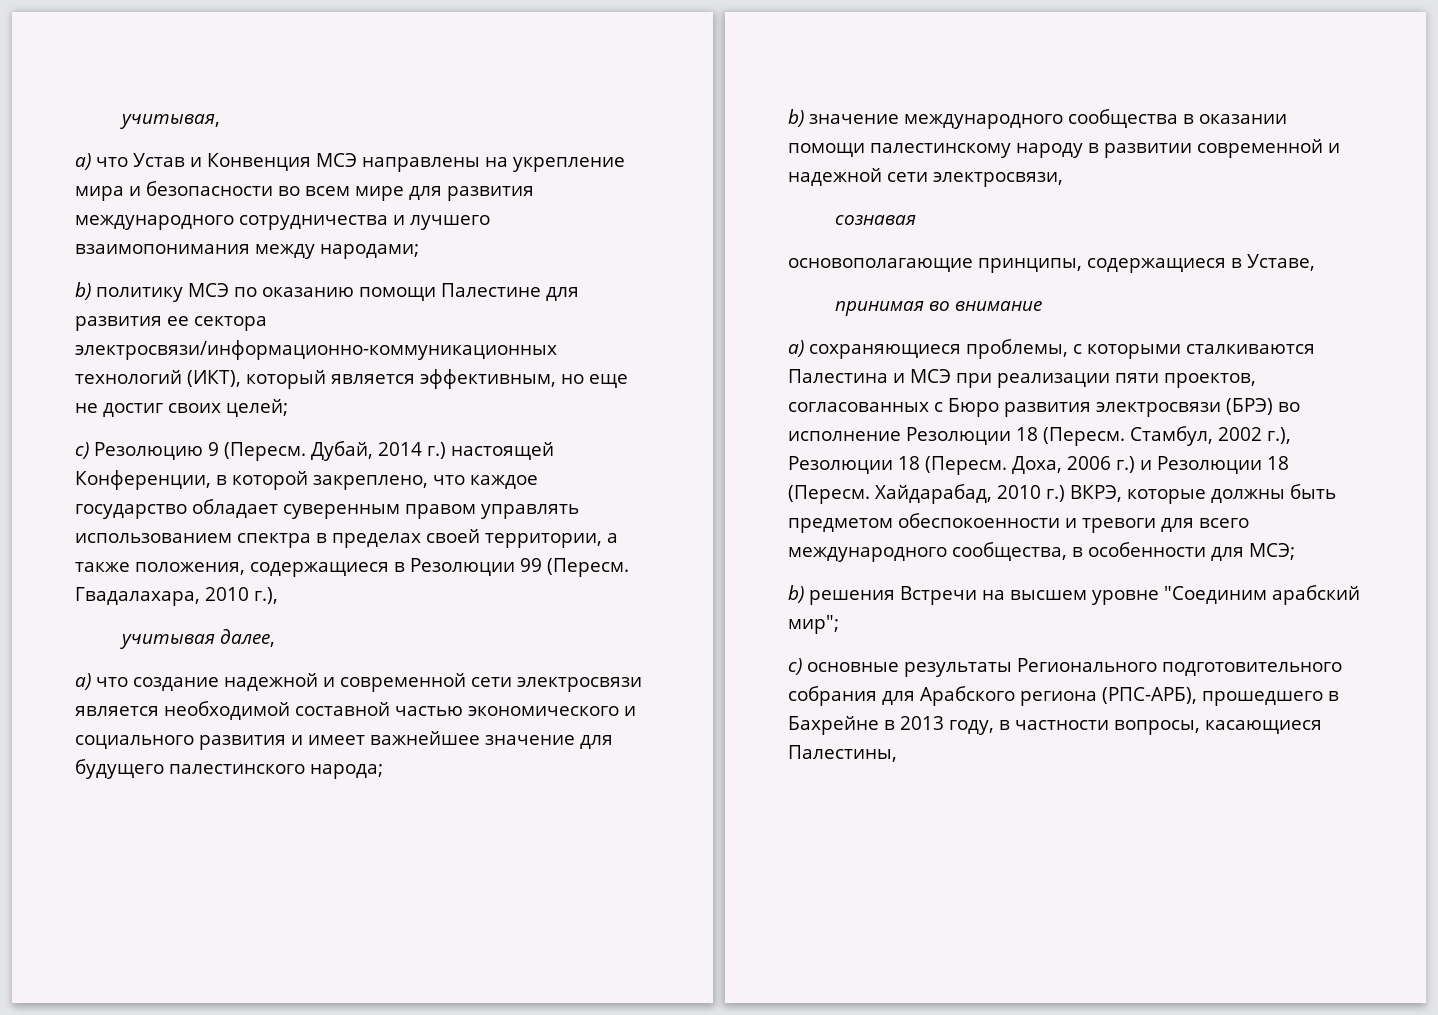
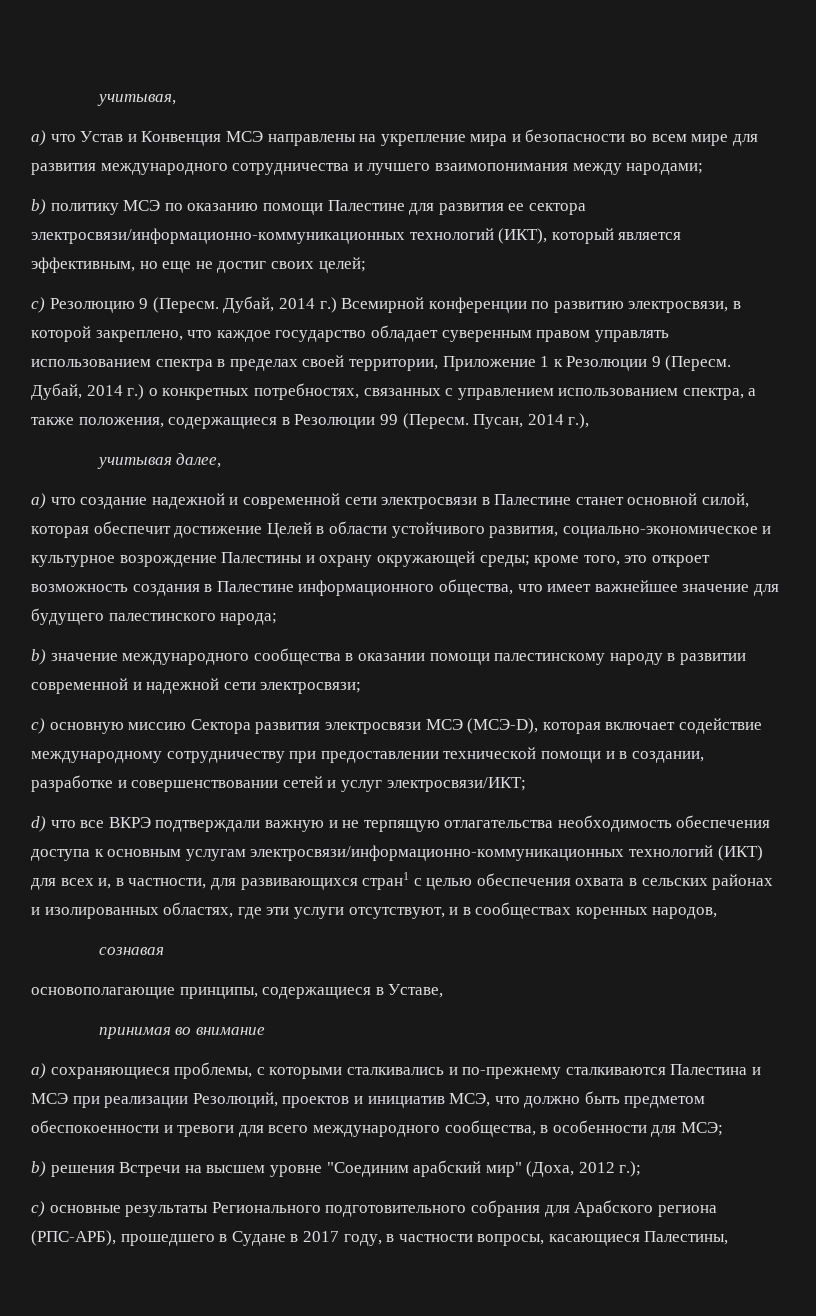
[451,442,554,460] [75,470,211,490] настоящей Конференции, -> [341,297,729,313] Всемирной конференции по развитию электросвязи,
(602, 540) none -> [442,355,732,371] [31,383,744,400] Приложение 1 к Резолюции 9 (Пересм. Дубай, 2014 г.) о конкретных потребностях, связанных с управлением использованием спектра,
[75,587,249,606] Гвадалахара, 2010 -> [473,414,564,429] Пусан, 2014
[75,701,636,720] [75,735,303,750] является необходимой составной частью экономического и социального развития и -> [481,493,750,508] [31,521,772,538] [31,551,710,567] [31,579,543,596] в Палестине станет основной силой, которая обеспечит достижение Целей в области устойчивого развития, социально-экономическое и культурное возрождение Палестины и охрану окружающей среды; кроме того, это откроет возможность создания в Палестине информационного общества, что
[933,172,1063,187] электросвязи, -> [260,682,362,694] [31,718,762,734] [31,747,704,763] [31,775,526,792] [31,815,771,832] [31,845,763,861] [31,872,774,890] [31,902,718,919] электросвязи; // c) основную миссию Сектора развития электросвязи МСЭ (МСЭ-D), которая включает содействие международному сотрудничеству при предоставлении технической помощи и в создании, разработке и совершенствовании сетей и услуг электросвязи/ИКТ; // d) что все ВКРЭ подтверждали важную и не терпящую отлагательства необходимость обеспечения доступа к основным услугам электросвязи/информационно-коммуникационных технологий (ИКТ) для всех и, в частности, для развивающихся стран1 с целью обеспечения охвата в сельских районах и изолированных областях, где эти услуги отсутствуют, и в сообществах коренных народов,
(1181, 351) none -> [346,1067,562,1079] сталкивались и по-прежнему
[1115,373,1256,388] [788,398,1300,417] [788,426,1291,446] [788,456,1289,475] [788,484,1285,504] пяти проектов, согласованных с Бюро развития электросвязи (БРЭ) во исполнение Резолюции 18 (Пересм. Стамбул, 2002 г.), Резолюции 18 (Пересм. Доха, 2006 г.) и Резолюции 18 (Пересм. Хайдарабад, 2010 г.) ВКРЭ, которые должны -> [192,1092,581,1108] Резолюций, проектов и инициатив МСЭ, что должно
[788,615,839,634] мир"; -> [485,1161,642,1177] мир" (Доха, 2012 г.);
[788,716,944,735] Бахрейне в 2013 -> [231,1231,339,1246] Судане в 2017

